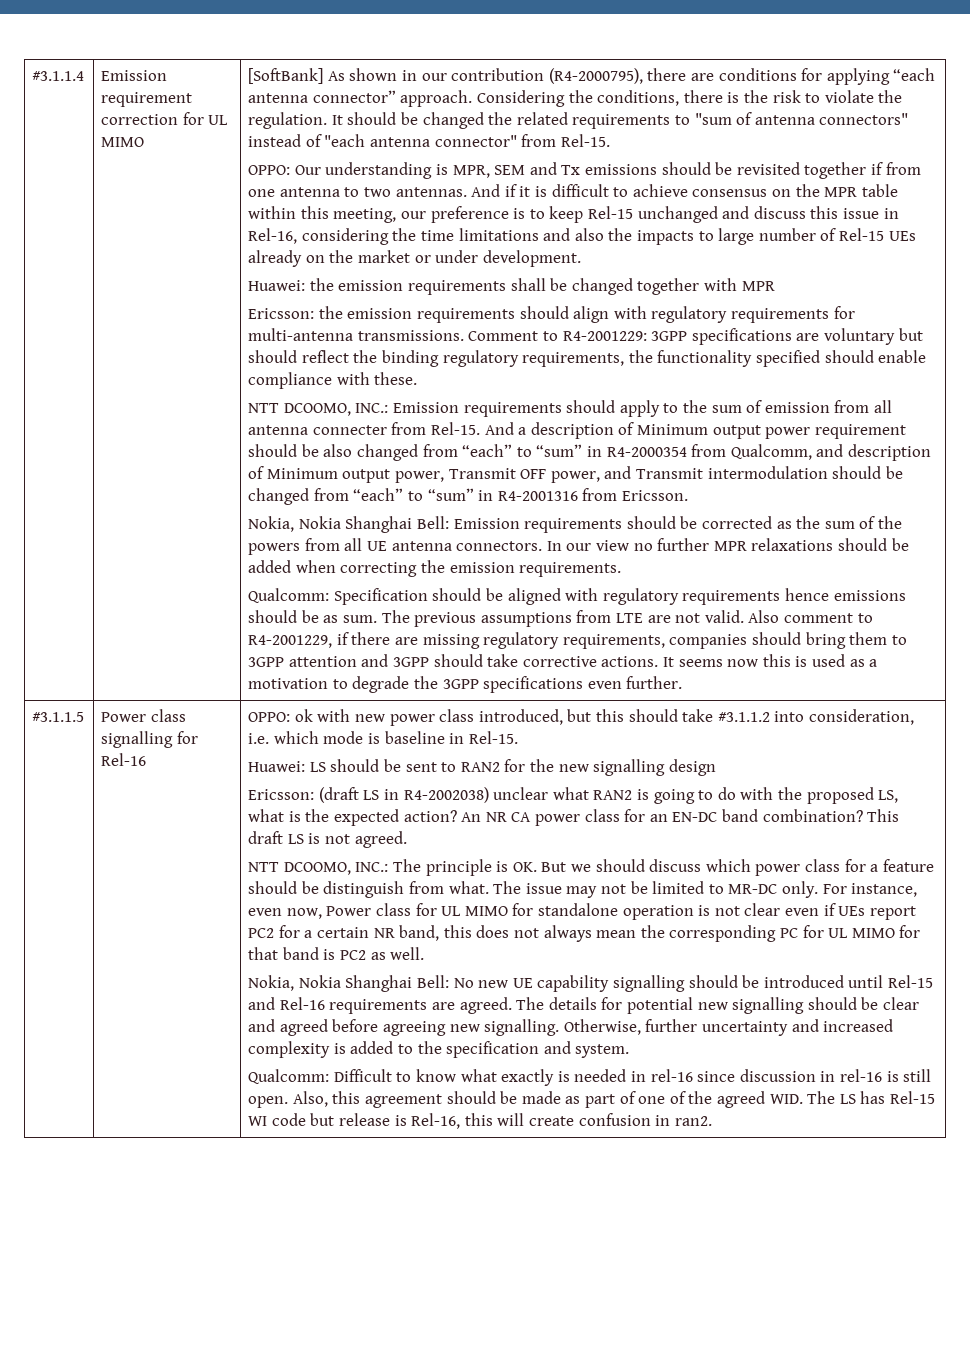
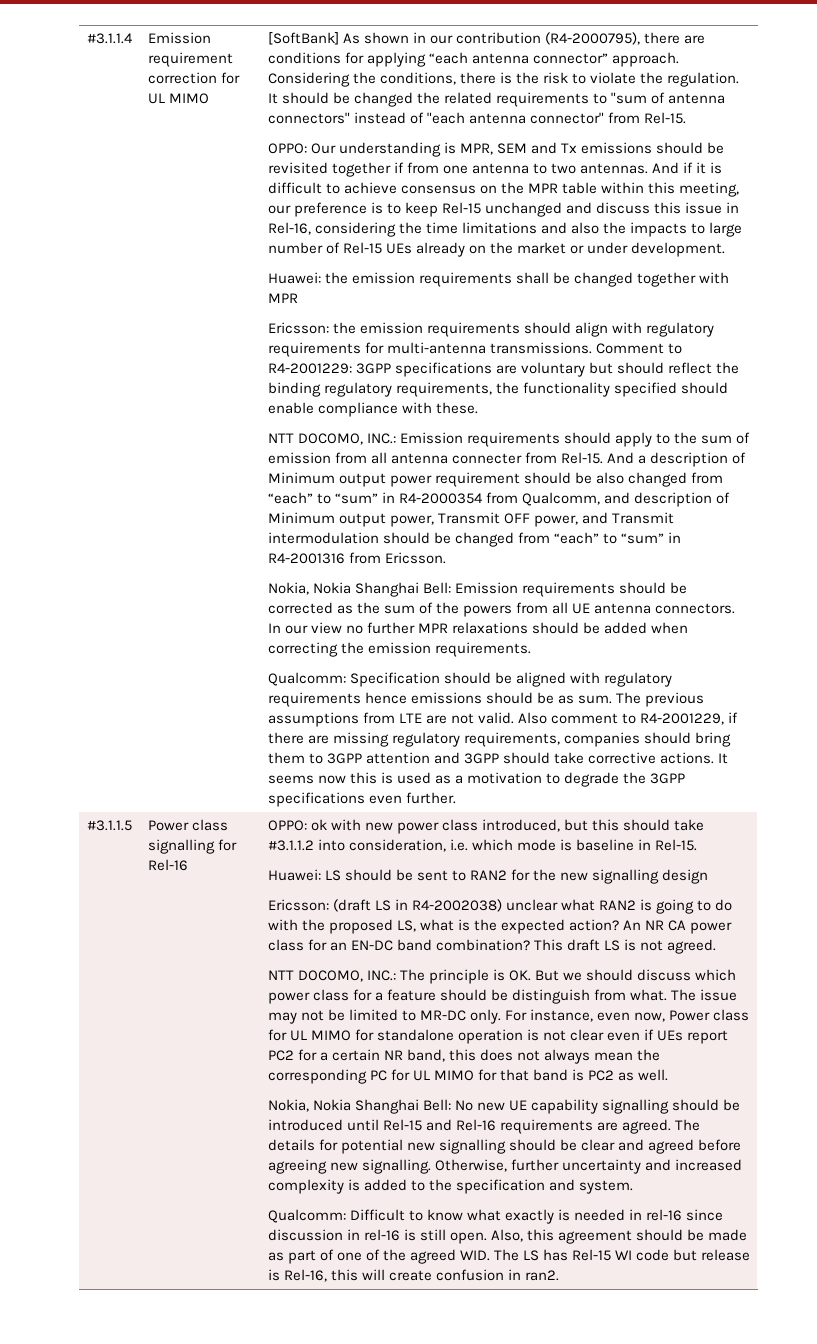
[283,403,351,416] DCOOMO, -> [297,433,363,445] DOCOMO,
[283,862,351,875] DCOOMO, -> [297,970,363,982] DOCOMO,

